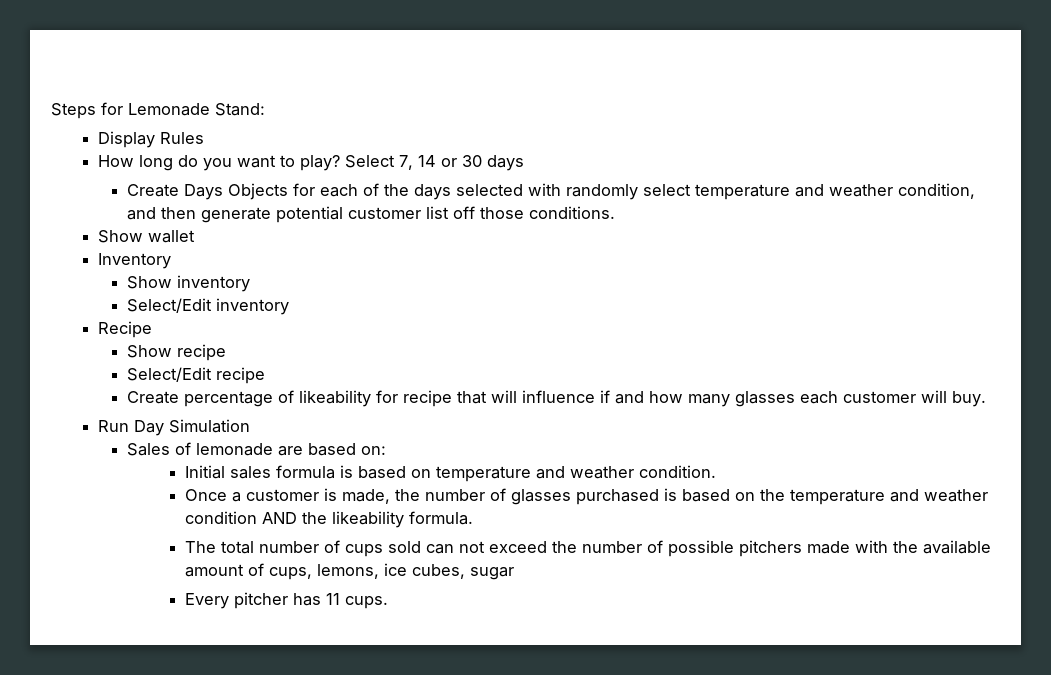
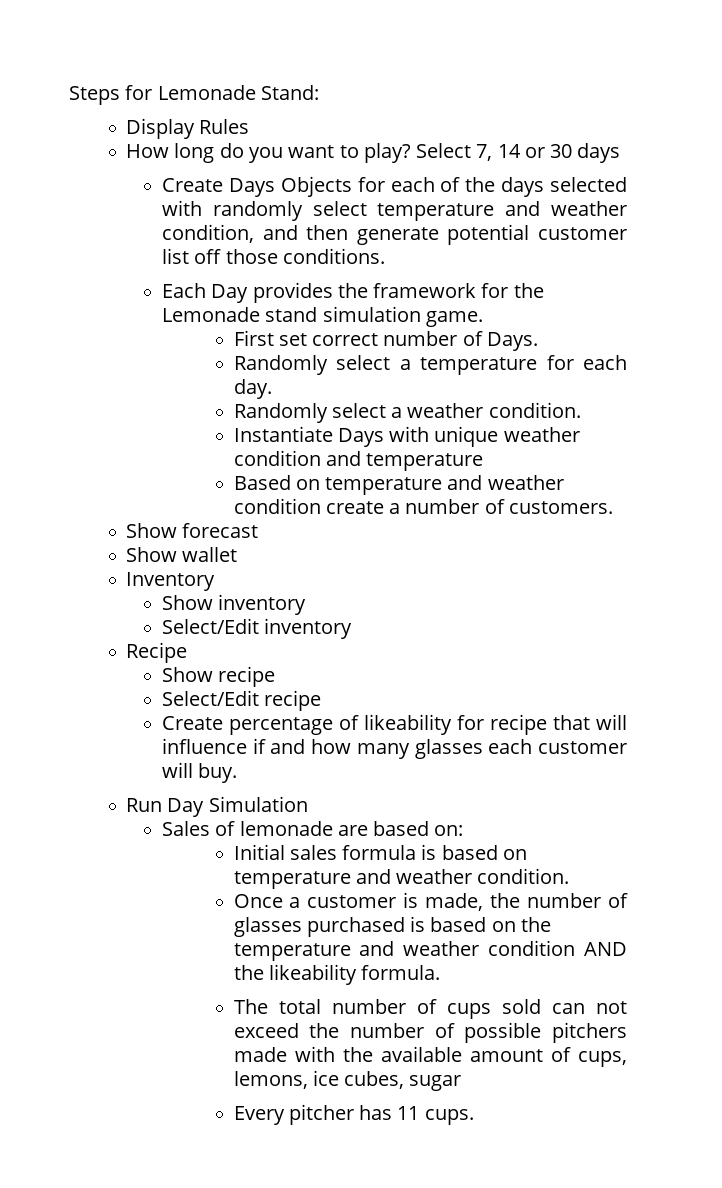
(615, 212) none -> [161,282,544,303] [161,306,483,327] [233,330,538,351] [233,355,627,375] [233,379,272,399] [233,402,581,423] [233,426,580,447] [233,450,484,471] [233,475,564,495] [233,498,613,514] [126,523,259,538] // Each Day provides the framework for the Lemonade stand simulation game. // First set correct number of Days. // Randomly select a temperature for each day. // Randomly select a weather condition. // Instantiate Days with unique weather condition and temperature // Based on temperature and weather condition create a number of customers. // Show forecast

